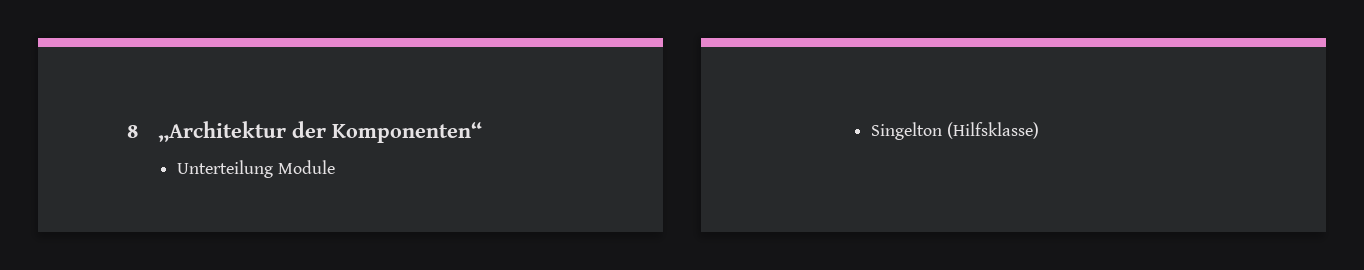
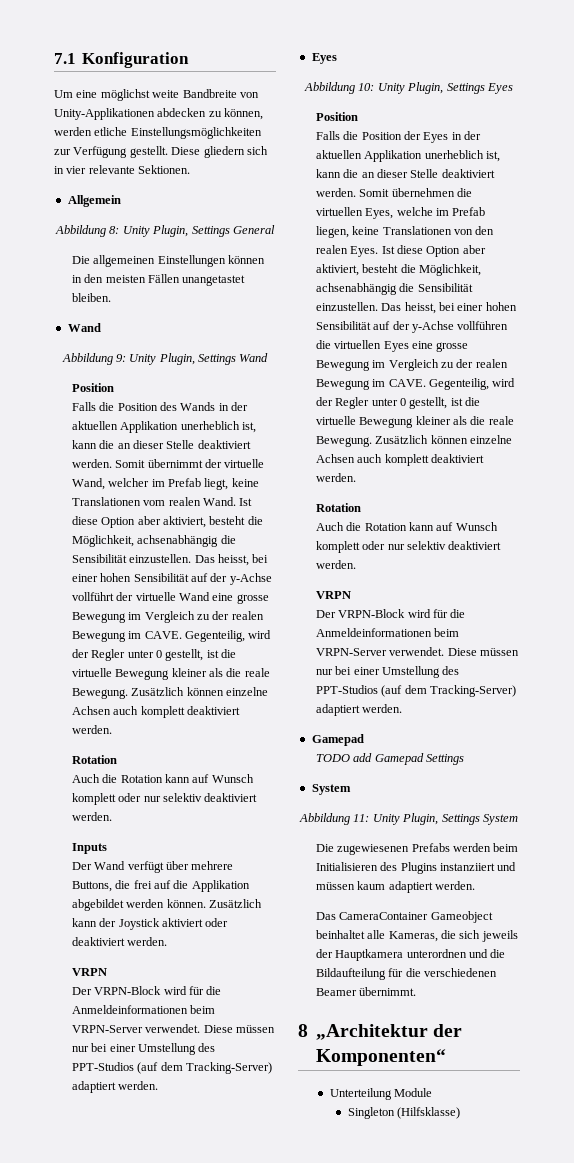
(127, 131) none -> [54,52,190,68] [54,89,259,101] [54,108,264,120] [54,127,262,139] [54,146,268,158] [54,165,191,174] [67,195,121,207] [55,225,275,237] [71,255,266,267] [71,274,246,286] [71,293,111,302] [67,323,101,332] [61,353,269,365] [71,383,114,392] [71,402,249,411] [71,421,257,433] [71,440,251,449] [71,459,265,468] [71,478,259,490] [71,497,253,506] [71,516,263,528] [71,535,236,547] [71,554,269,566] [71,573,272,585] [71,592,269,604] [71,611,264,623] [71,630,272,642] [71,649,237,661] [71,668,270,680] [71,687,269,699] [71,706,241,718] [71,725,112,734] [71,755,117,764] [71,774,254,783] [71,793,258,805] [71,812,112,821] [71,843,107,854] [71,861,234,873] [71,880,250,892] [71,899,263,911] [71,918,229,930] [71,937,168,946] [71,968,107,976] [71,986,222,995] [71,1005,216,1014] [71,1024,276,1033] [71,1043,216,1055] [71,1062,273,1074] [71,1081,159,1093] [311,53,337,64] [304,82,513,94] [315,112,358,121] [315,131,482,143] [315,150,501,162] [315,169,495,178] [315,188,473,197] [315,207,486,219] [315,226,495,238] [315,245,486,257] [315,264,482,276] [315,283,473,295] [315,302,517,314] [315,321,509,333] [315,340,469,352] [315,359,508,371] [315,378,516,390] [315,397,481,409] [315,416,514,428] [315,435,513,447] [315,454,485,466] [315,473,356,482] [315,503,361,512] [315,522,498,531] [315,541,502,553] [315,560,356,569] [315,591,351,599] [315,609,466,618] [315,628,460,637] [315,647,520,656] [315,666,460,678] [315,685,517,697] [315,704,403,716] [311,734,364,746] [315,753,465,765] [311,784,351,795] [299,813,518,825] [315,843,519,855] [315,862,517,874] [315,881,476,893] [315,911,493,923] [315,930,518,942] [315,949,506,961] [315,968,498,980] [315,987,417,996] 7.1 Konfiguration // Um eine möglichst weite Bandbreite von Unity-Applikationen abdecken zu können, werden etliche Einstellungsmöglichkeiten zur Verfügung gestellt. Diese gliedern sich in vier relevante Sektionen. // Allgemein // Abbildung 8: Unity Plugin, Settings General // Die allgemeinen Einstellungen können in den meisten Fällen unangetastet bleiben. // Wand // Abbildung 9: Unity Plugin, Settings Wand // Position // Falls die Position des Wands in der aktuellen Applikation unerheblich ist, kann die an dieser Stelle deaktiviert werden. Somit übernimmt der virtuelle Wand, welcher im Prefab liegt, keine Translationen vom realen Wand. Ist diese Option aber aktiviert, besteht die Möglichkeit, achsenabhängig die Sensibilität einzustellen. Das heisst, bei einer hohen Sensibilität auf der y-Achse vollführt der virtuelle Wand eine grosse Bewegung im Vergleich zu der realen Bewegung im CAVE. Gegenteilig, wird der Regler unter 0 gestellt, ist die virtuelle Bewegung kleiner als die reale Bewegung. Zusätzlich können einzelne Achsen auch komplett deaktiviert werden. // Rotation // Auch die Rotation kann auf Wunsch komplett oder nur selektiv deaktiviert werden. // Inputs // Der Wand verfügt über mehrere Buttons, die frei auf die Applikation abgebildet werden können. Zusätzlich kann der Joystick aktiviert oder deaktiviert werden. // VRPN // Der VRPN-Block wird für die Anmeldeinformationen beim VRPN-Server verwendet. Diese müssen nur bei einer Umstellung des PPT-Studios (auf dem Tracking-Server) adaptiert werden. // Eyes // Abbildung 10: Unity Plugin, Settings Eyes // Position // Falls die Position der Eyes in der aktuellen Applikation unerheblich ist, kann die an dieser Stelle deaktiviert werden. Somit übernehmen die virtuellen Eyes, welche im Prefab liegen, keine Translationen von den realen Eyes. Ist diese Option aber aktiviert, besteht die Möglichkeit, achsenabhängig die Sensibilität einzustellen. Das heisst, bei einer hohen Sensibilität auf der y-Achse vollführen die virtuellen Eyes eine grosse Bewegung im Vergleich zu der realen Bewegung im CAVE. Gegenteilig, wird der Regler unter 0 gestellt, ist die virtuelle Bewegung kleiner als die reale Bewegung. Zusätzlich können einzelne Achsen auch komplett deaktiviert werden. // Rotation // Auch die Rotation kann auf Wunsch komplett oder nur selektiv deaktiviert werden. // VRPN // Der VRPN-Block wird für die Anmeldeinformationen beim VRPN-Server verwendet. Diese müssen nur bei einer Umstellung des PPT-Studios (auf dem Tracking-Server) adaptiert werden. // Gamepad // TODO add Gamepad Settings // System // Abbildung 11: Unity Plugin, Settings System // Die zugewiesenen Prefabs werden beim Initialisieren des Plugins instanziiert und müssen kaum adaptiert werden. // Das CameraContainer Gameobject beinhaltet alle Kameras, die sich jeweils der Hauptkamera unterordnen und die Bildaufteilung für die verschiedenen Beamer übernimmt. //
[871,122,943,140] Singelton -> [347,1107,395,1119] Singleton

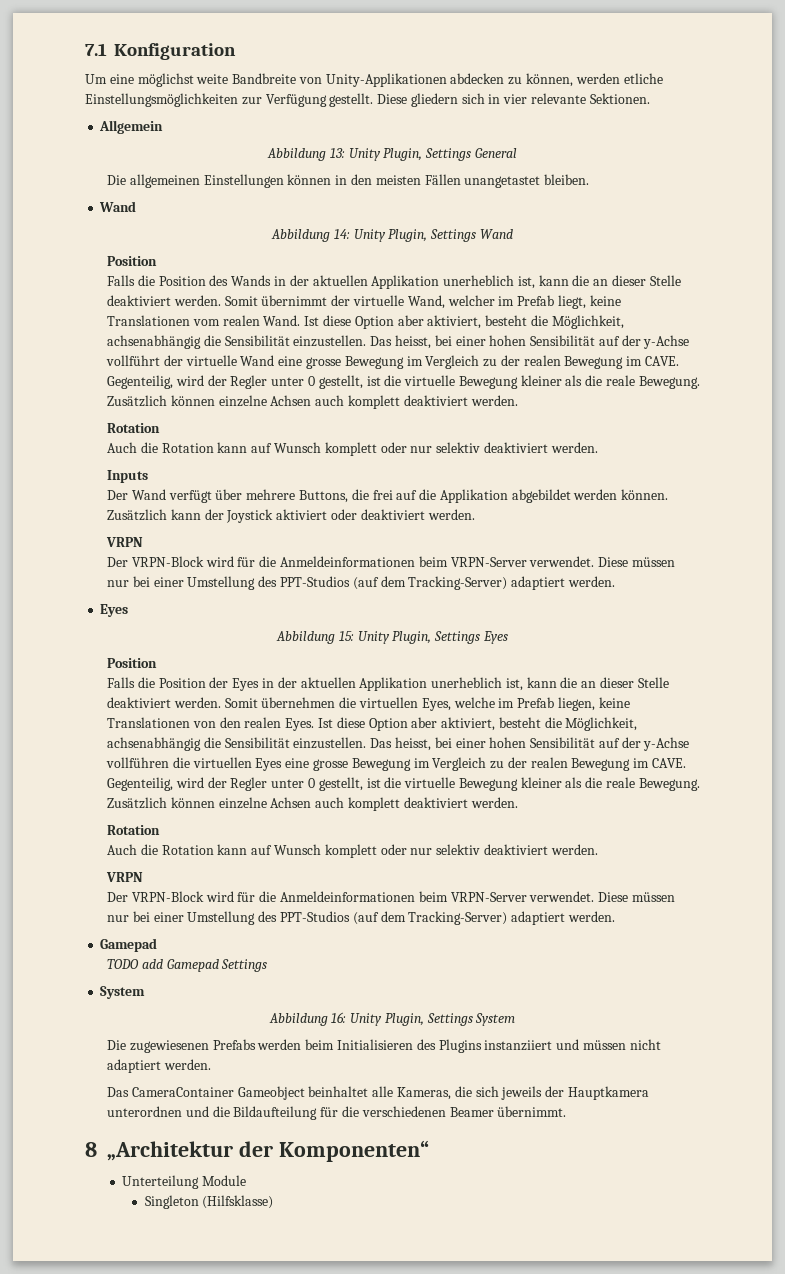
[109,226,120,234] 8: -> [329,148,345,158] 13:
[115,354,126,362] 9: -> [333,229,350,239] 14:
[358,83,375,91] 10: -> [338,631,354,641] 15:
[353,814,370,822] 11: -> [331,1012,347,1023] 16:
[357,881,386,890] kaum -> [629,1039,661,1050] nicht

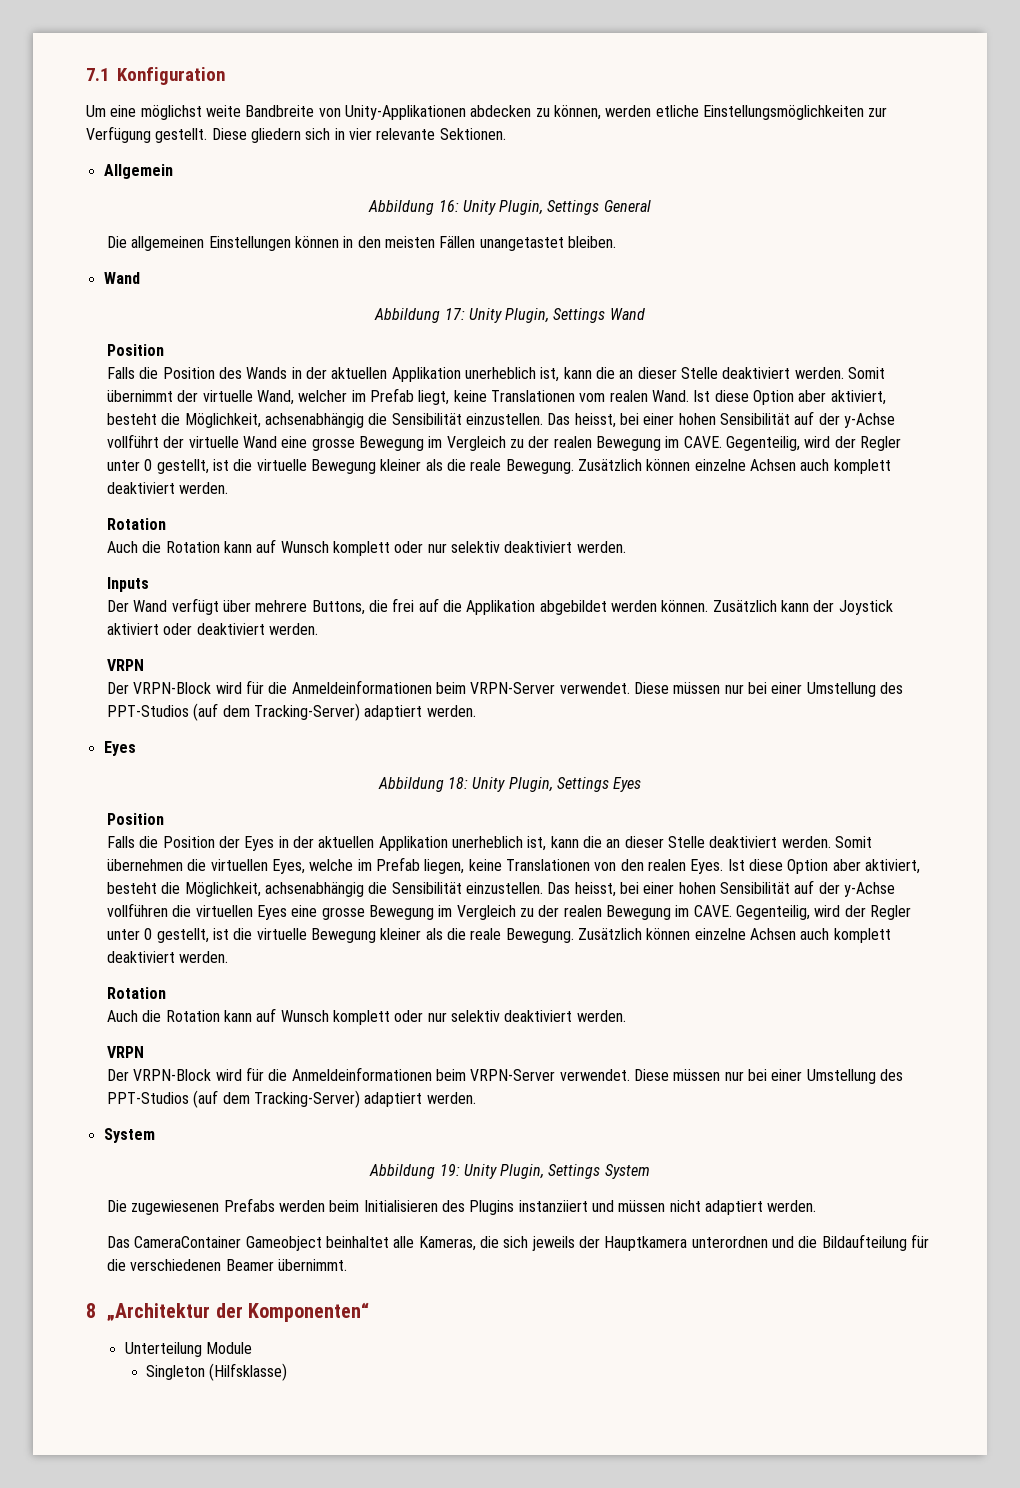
[329,148,345,158] 13: -> [438,200,459,212] 16:
[333,229,350,239] 14: -> [444,308,465,320] 17:
[338,631,354,641] 15: -> [448,777,469,789] 18:
[100,938,158,952] [107,959,268,972] // Gamepad // TODO add Gamepad Settings -> (476, 1098) none
[331,1012,347,1023] 16: -> [439,1164,460,1176] 19:

